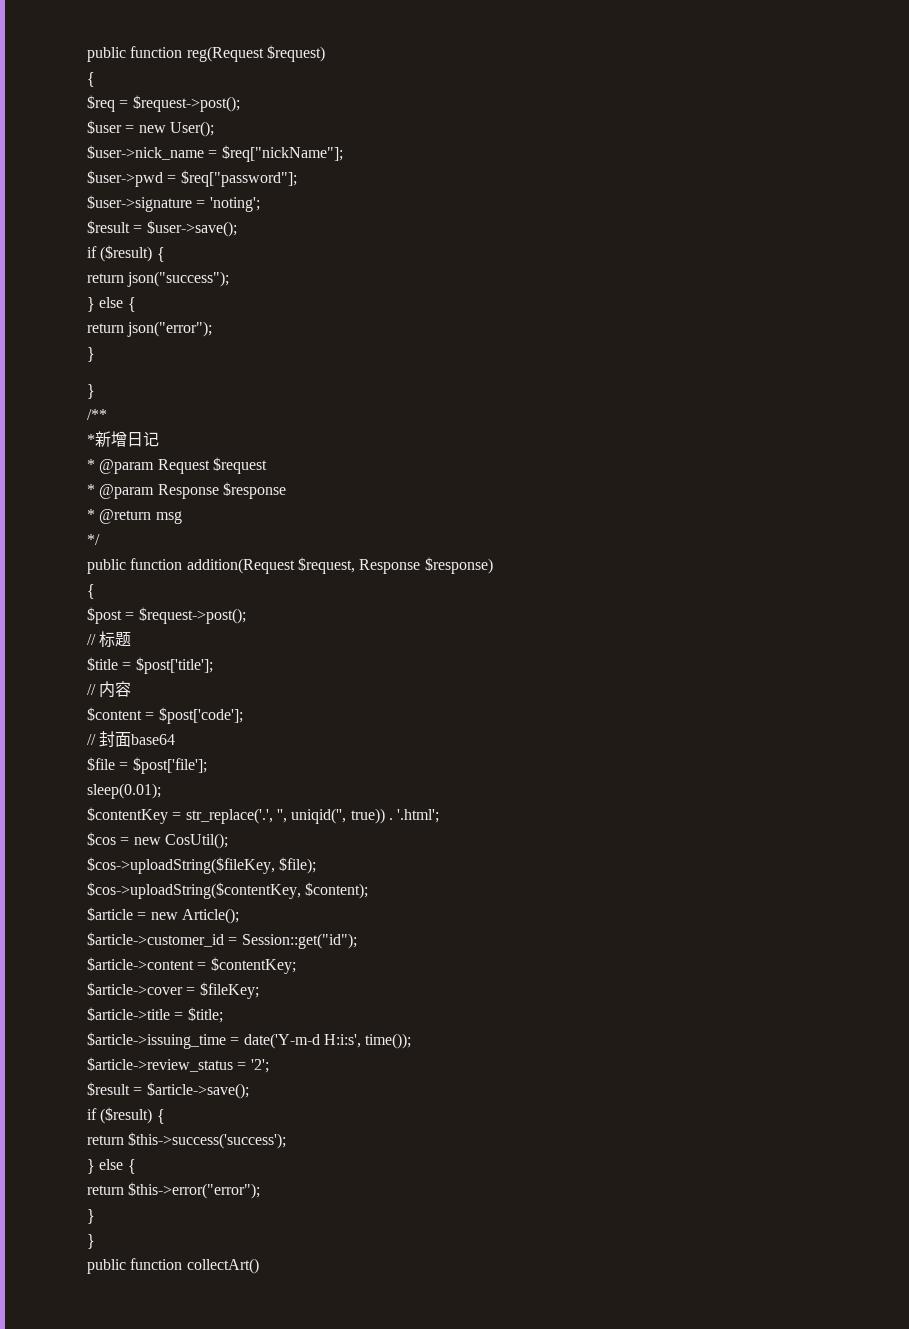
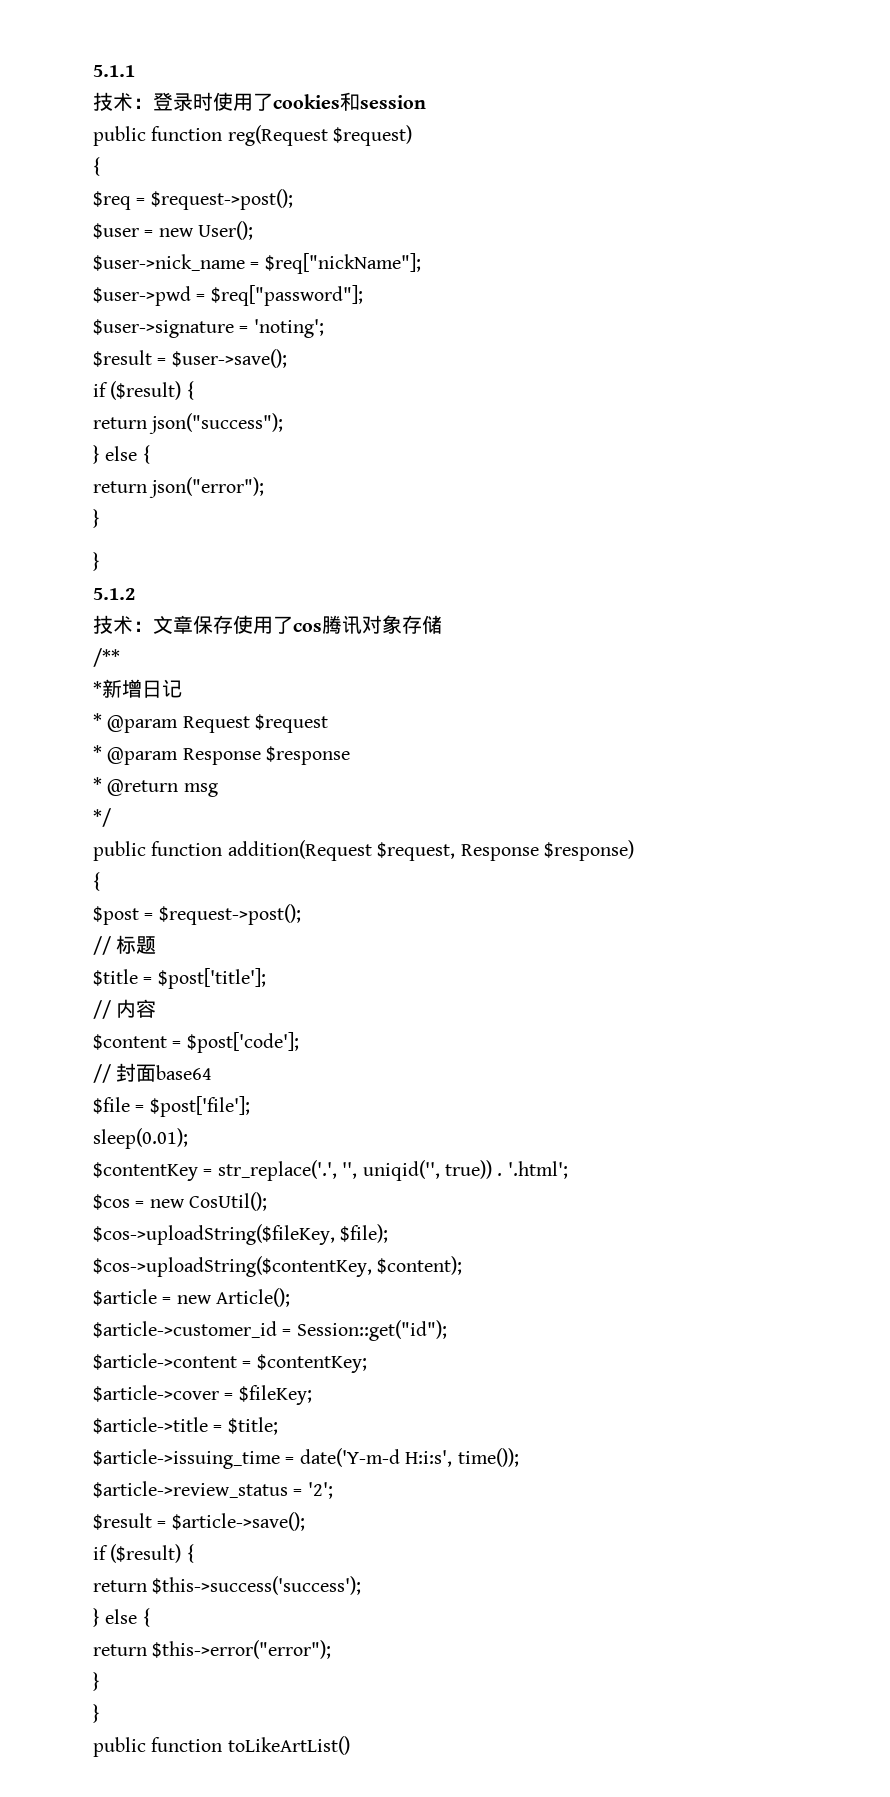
(87, 54) none -> [93,65,135,77] [93,92,426,111] 5.1.1 // 技术：登录时使用了cookies和session //
(95, 391) none -> [93,588,135,600] [93,615,442,634] // 5.1.2 // 技术：文章保存使用了cos腾讯对象存储
[186,1258,259,1274] collectArt() -> [227,1736,350,1755] toLikeArtList()

